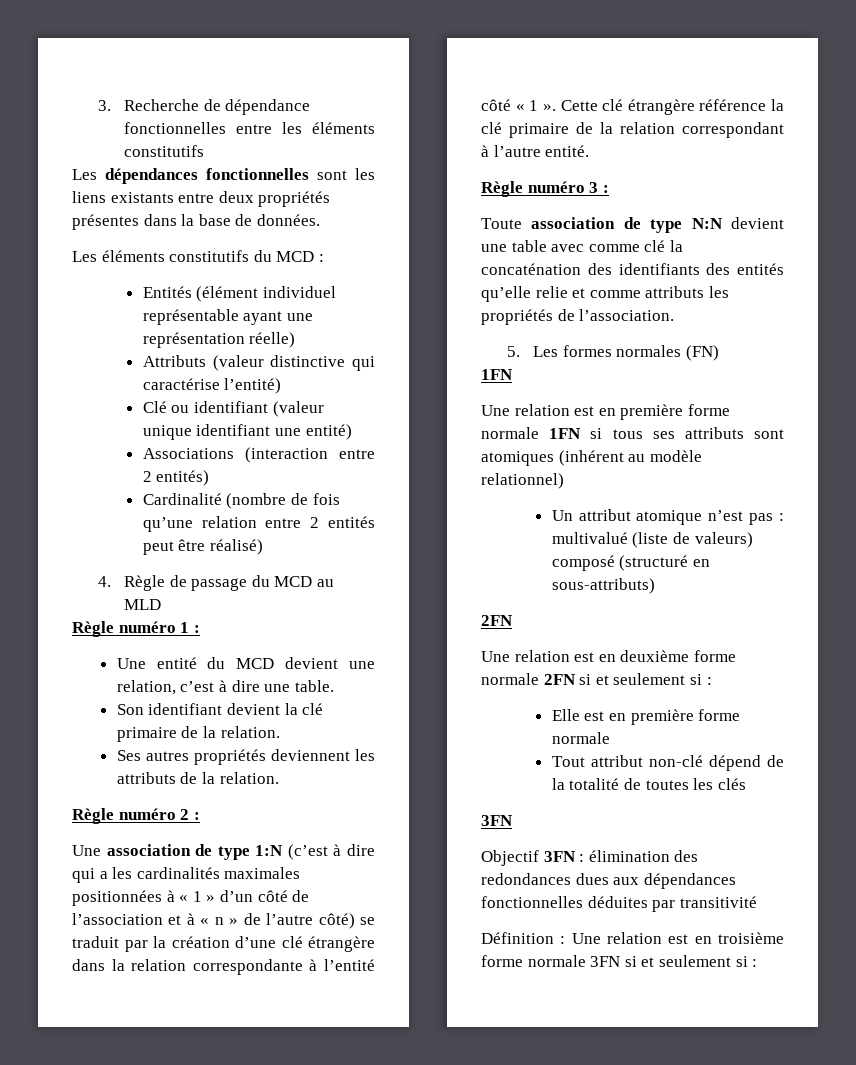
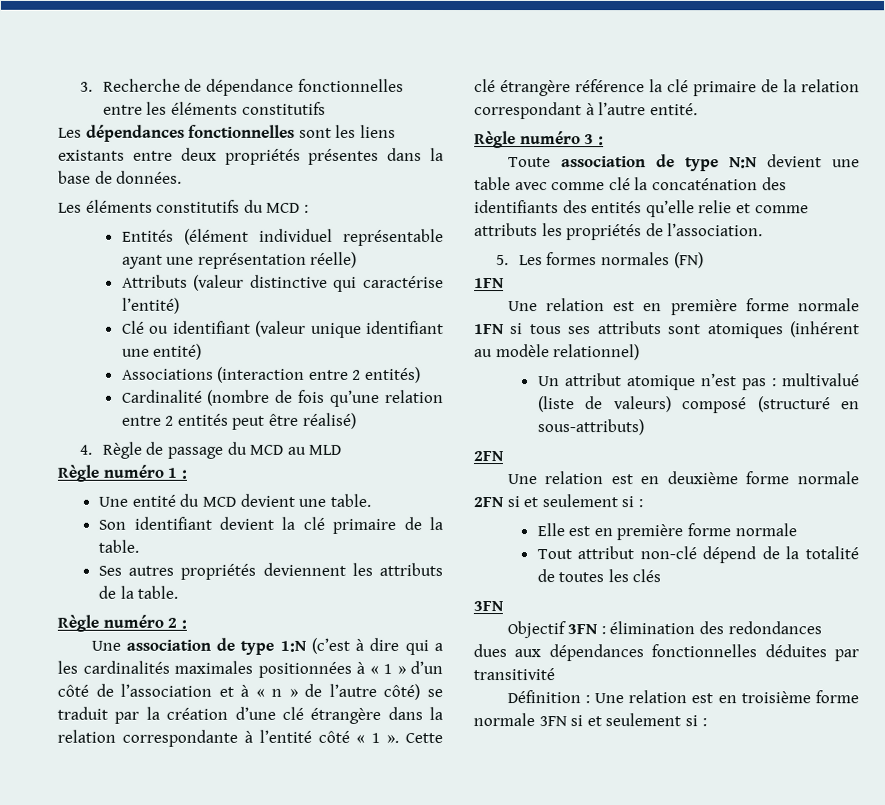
[116,680,291,695] relation, c’est à dire une -> (327, 502) none
[220,726,280,738] relation. -> [98,539,140,553] table.
[219,772,279,784] relation. -> [137,585,179,599] table.

